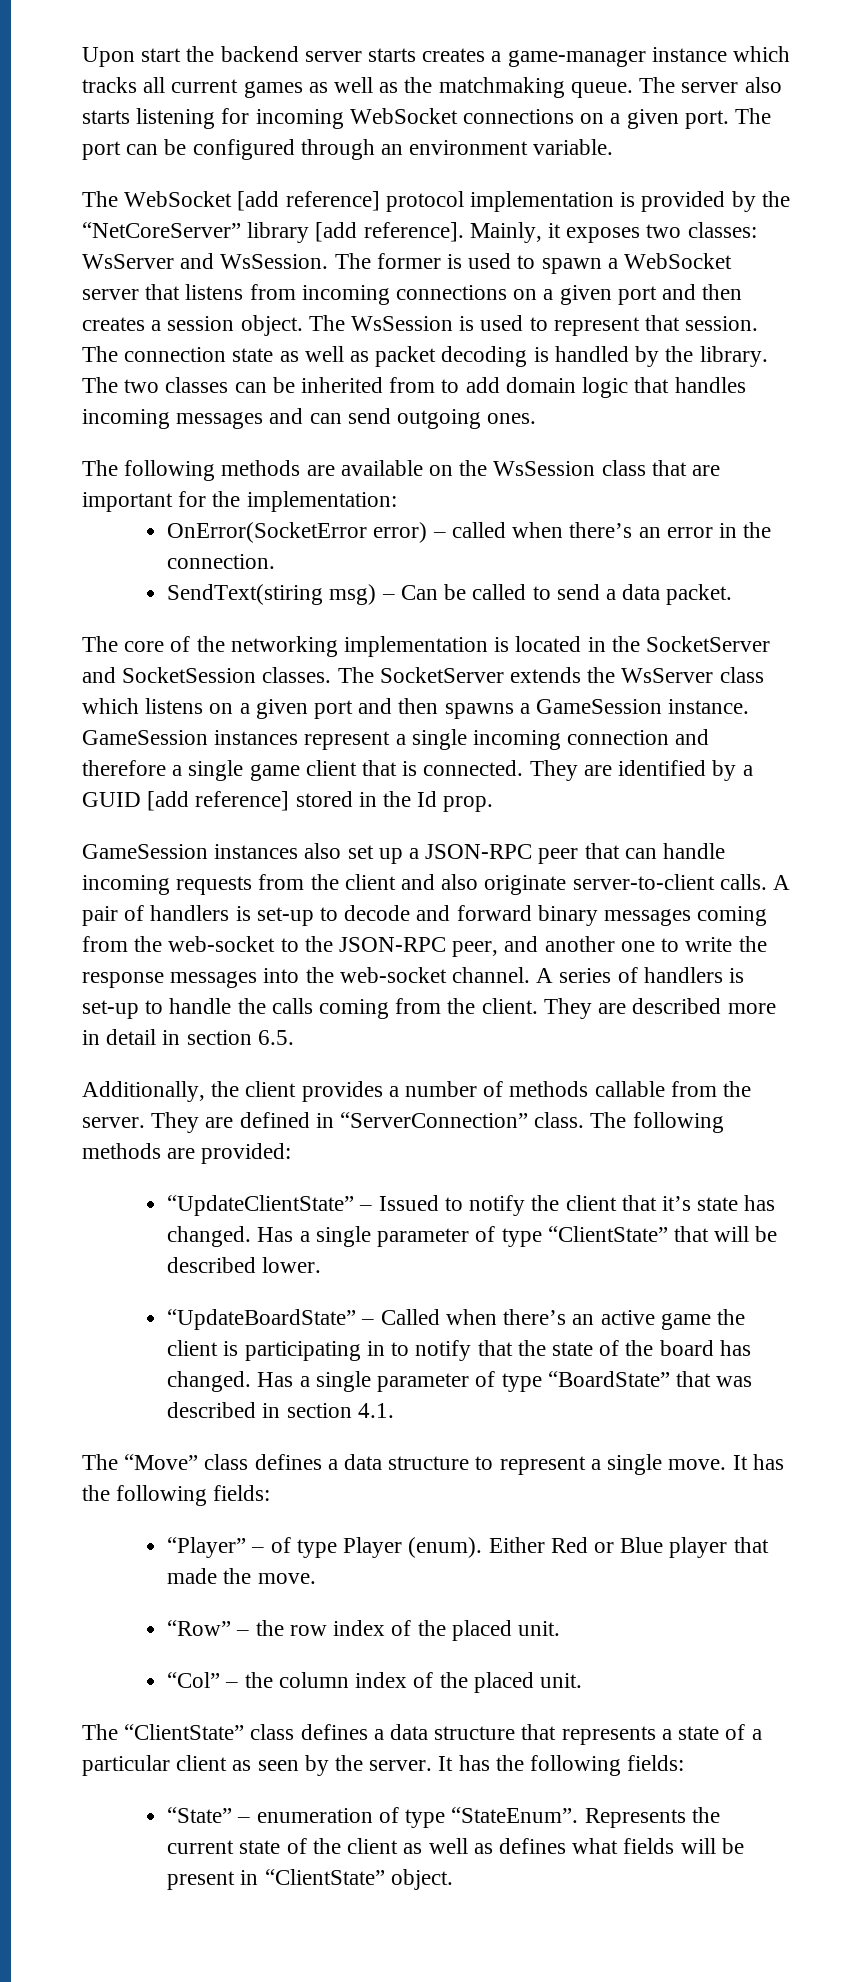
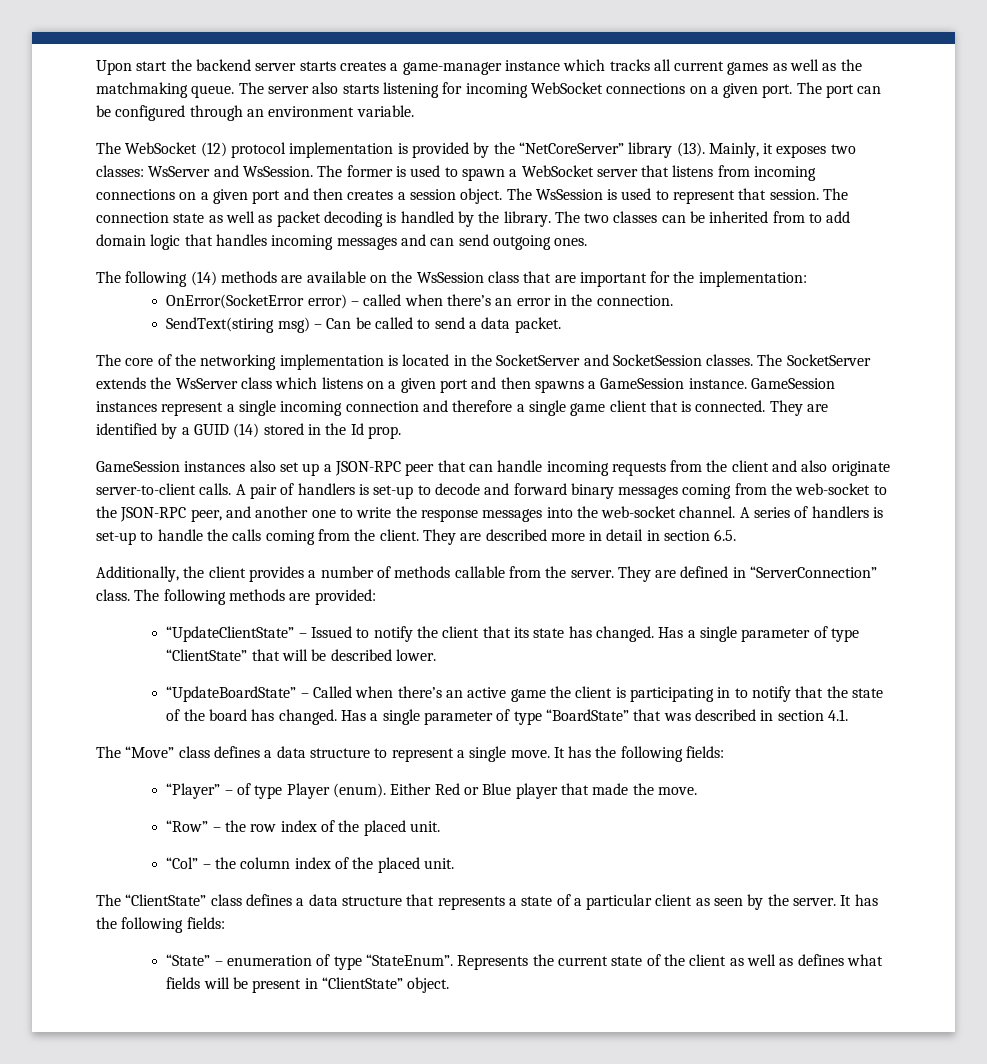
[237,191,380,211] [add reference] -> [200,142,227,157] (12)
[315,222,464,242] [add reference]. -> [676,142,705,157] (13).
(216, 470) none -> [190,271,217,286] (14)
[147,791,290,811] [add reference] -> [233,423,260,438] (14)
[661,1196,691,1211] it’s -> [514,627,530,638] its

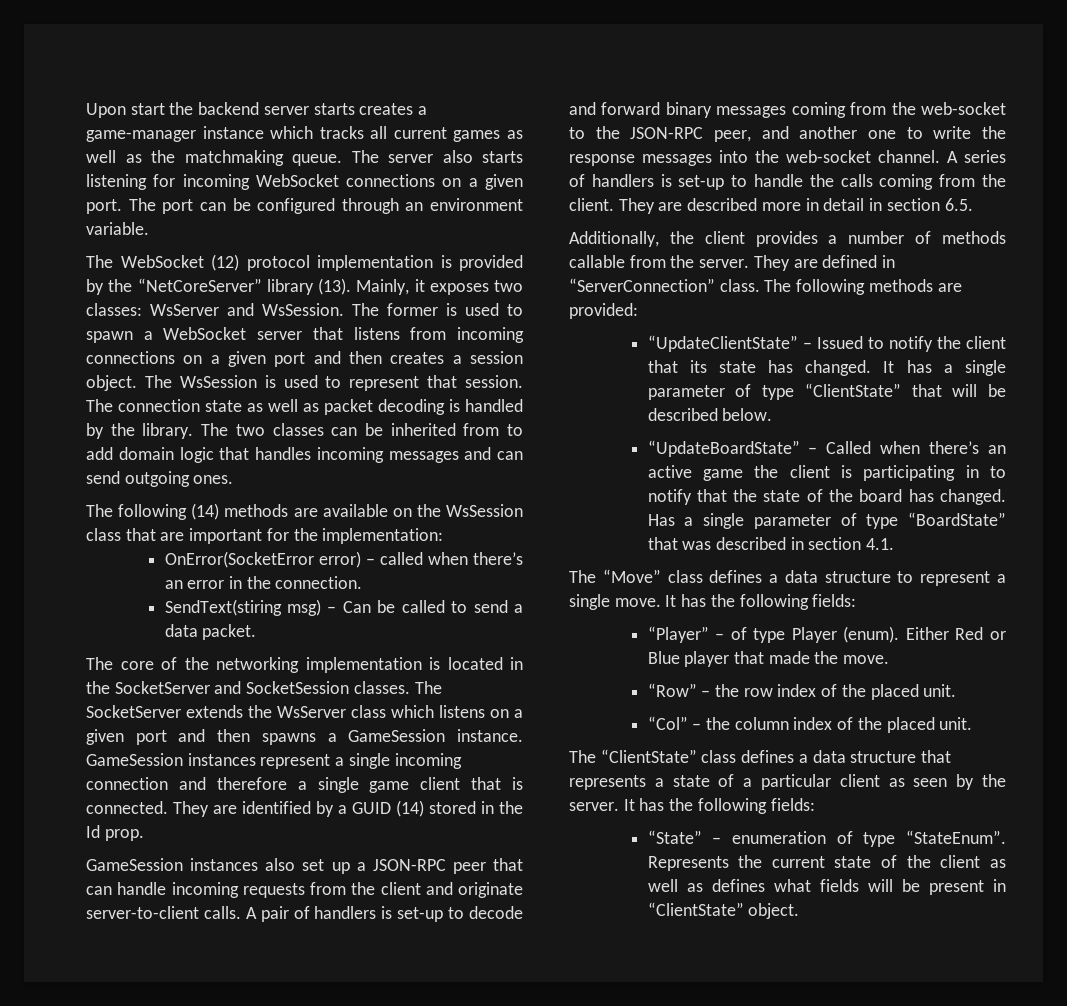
[801,460,828,472] also -> (453, 888) none
[658,627,684,638] Has -> [883,360,932,373] It has
[396,649,437,661] lower. -> [722,408,773,421] below.

